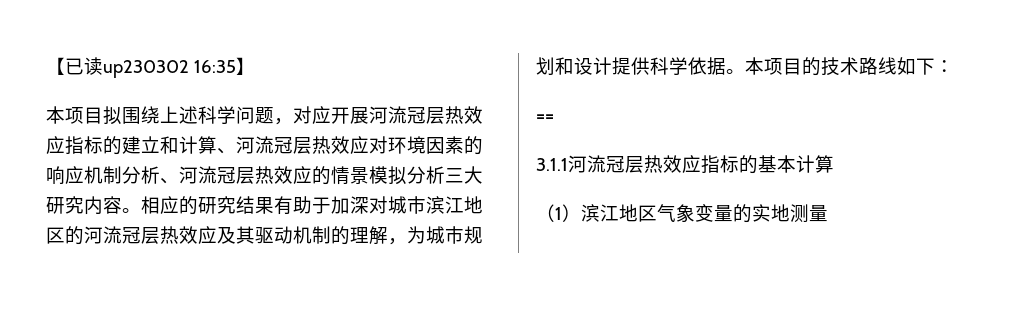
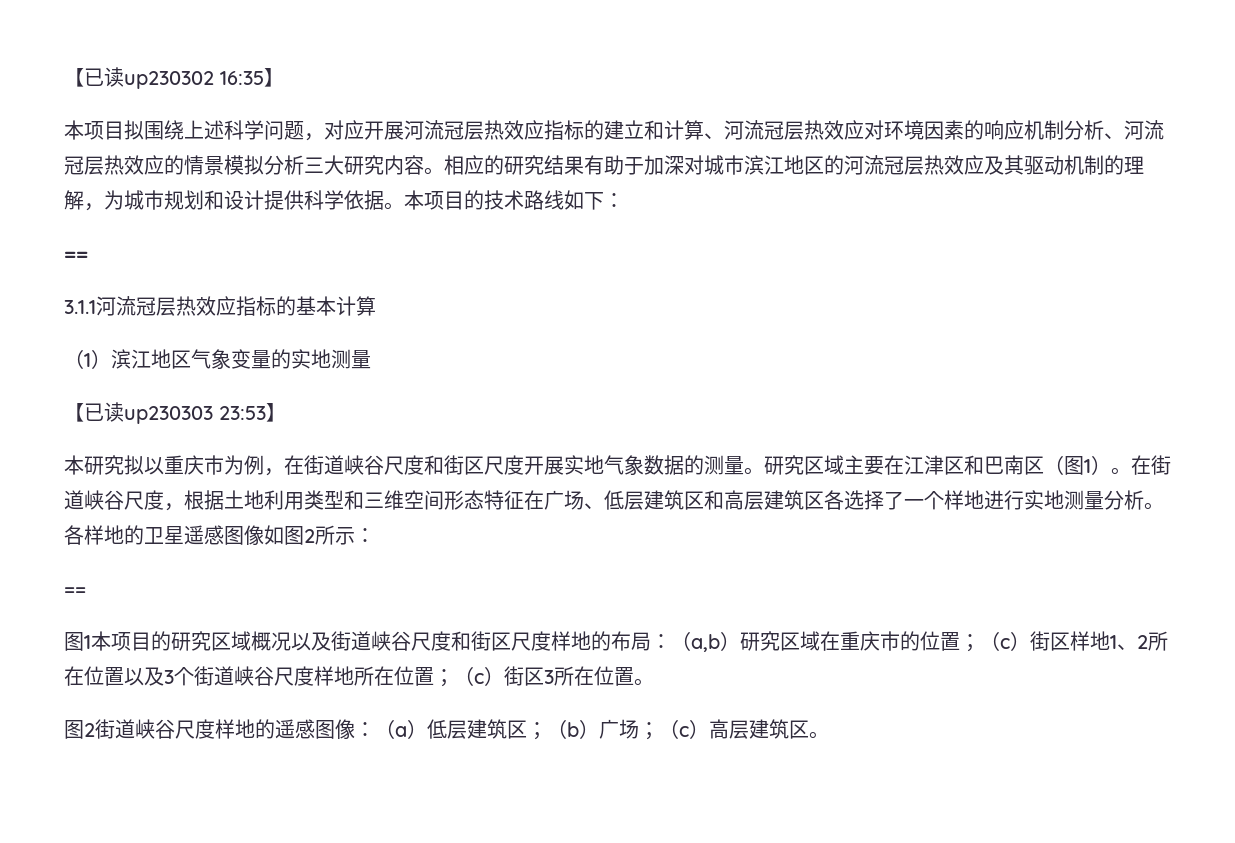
(828, 213) none -> [64,402,286,424] [64,455,1171,476] [64,490,1164,511] [64,525,375,545] [64,587,86,596] [64,631,1168,652] [64,666,654,687] [64,719,829,740] // 【已读up230303 23:53】 // 本研究拟以重庆市为例，在街道峡谷尺度和街区尺度开展实地气象数据的测量。研究区域主要在江津区和巴南区（图1）。在街道峡谷尺度，根据土地利用类型和三维空间形态特征在广场、低层建筑区和高层建筑区各选择了一个样地进行实地测量分析。各样地的卫星遥感图像如图2所示： // == // 图1本项目的研究区域概况以及街道峡谷尺度和街区尺度样地的布局：（a,b）研究区域在重庆市的位置；（c）街区样地1、2所在位置以及3个街道峡谷尺度样地所在位置；（c）街区3所在位置。 // 图2街道峡谷尺度样地的遥感图像：（a）低层建筑区；（b）广场；（c）高层建筑区。

